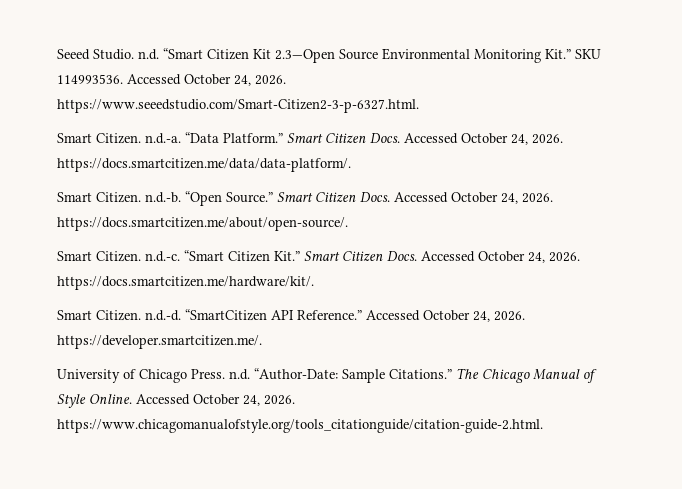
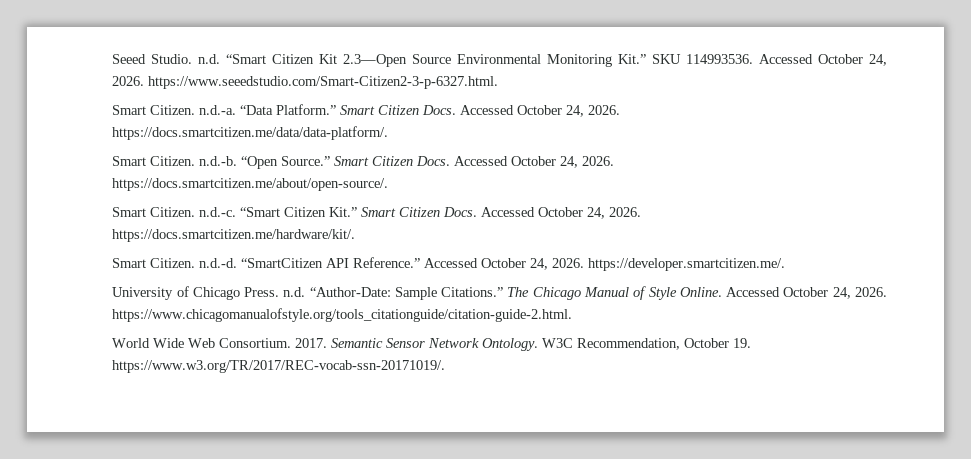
(543, 426) none -> [112,338,752,351] [112,360,446,373] // World Wide Web Consortium. 2017. Semantic Sensor Network Ontology. W3C Recommendation, October 19. https://www.w3.org/TR/2017/REC-vocab-ssn-20171019/.

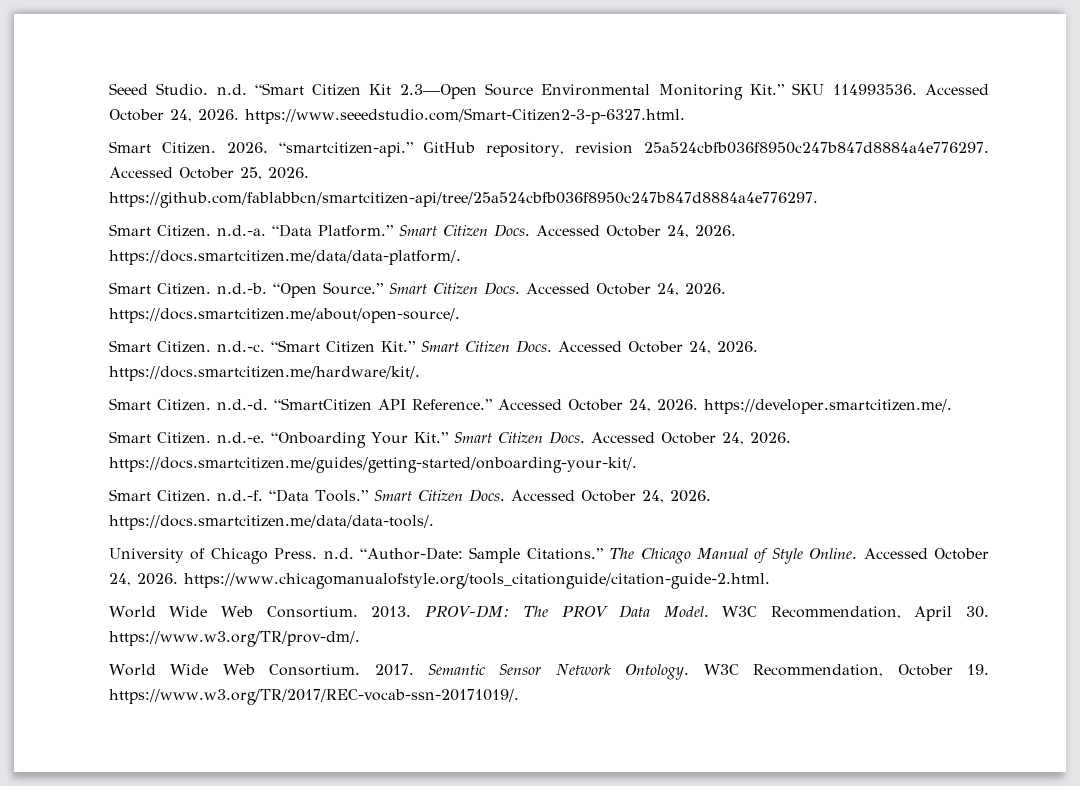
(499, 82) none -> [108,141,989,157] [108,167,309,180] [108,192,818,208] // Smart Citizen. 2026. “smartcitizen-api.” GitHub repository, revision 25a524cbfb036f8950c247b847d8884a4e776297. Accessed October 25, 2026. https://github.com/fablabbcn/smartcitizen-api/tree/25a524cbfb036f8950c247b847d8884a4e776297.
(786, 264) none -> [108,431,791,448] [108,457,637,473] [108,489,711,503] [108,515,434,530] // Smart Citizen. n.d.-e. “Onboarding Your Kit.” Smart Citizen Docs. Accessed October 24, 2026. https://docs.smartcitizen.me/guides/getting-started/onboarding-your-kit/. // Smart Citizen. n.d.-f. “Data Tools.” Smart Citizen Docs. Accessed October 24, 2026. https://docs.smartcitizen.me/data/data-tools/.
(573, 315) none -> [108,605,990,621] [108,631,360,647] // World Wide Web Consortium. 2013. PROV-DM: The PROV Data Model. W3C Recommendation, April 30. https://www.w3.org/TR/prov-dm/.

